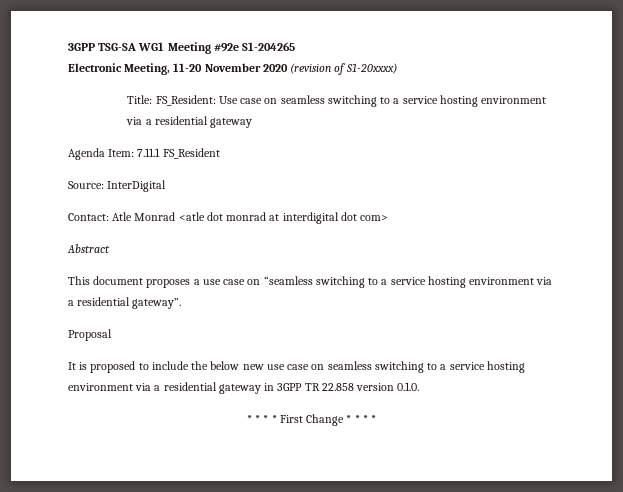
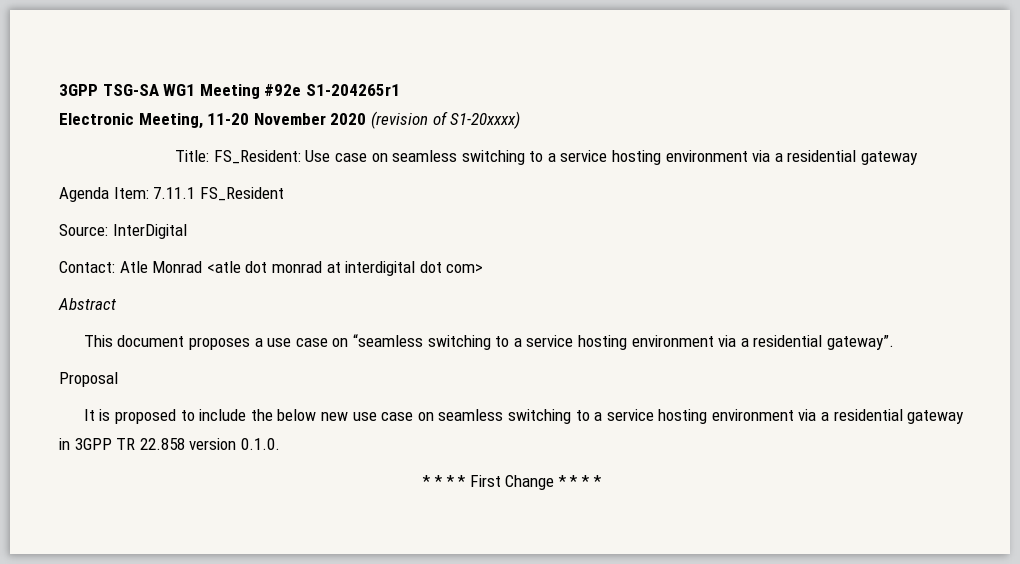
[242,42,296,51] S1-204265 -> [305,84,400,96] S1-204265r1

